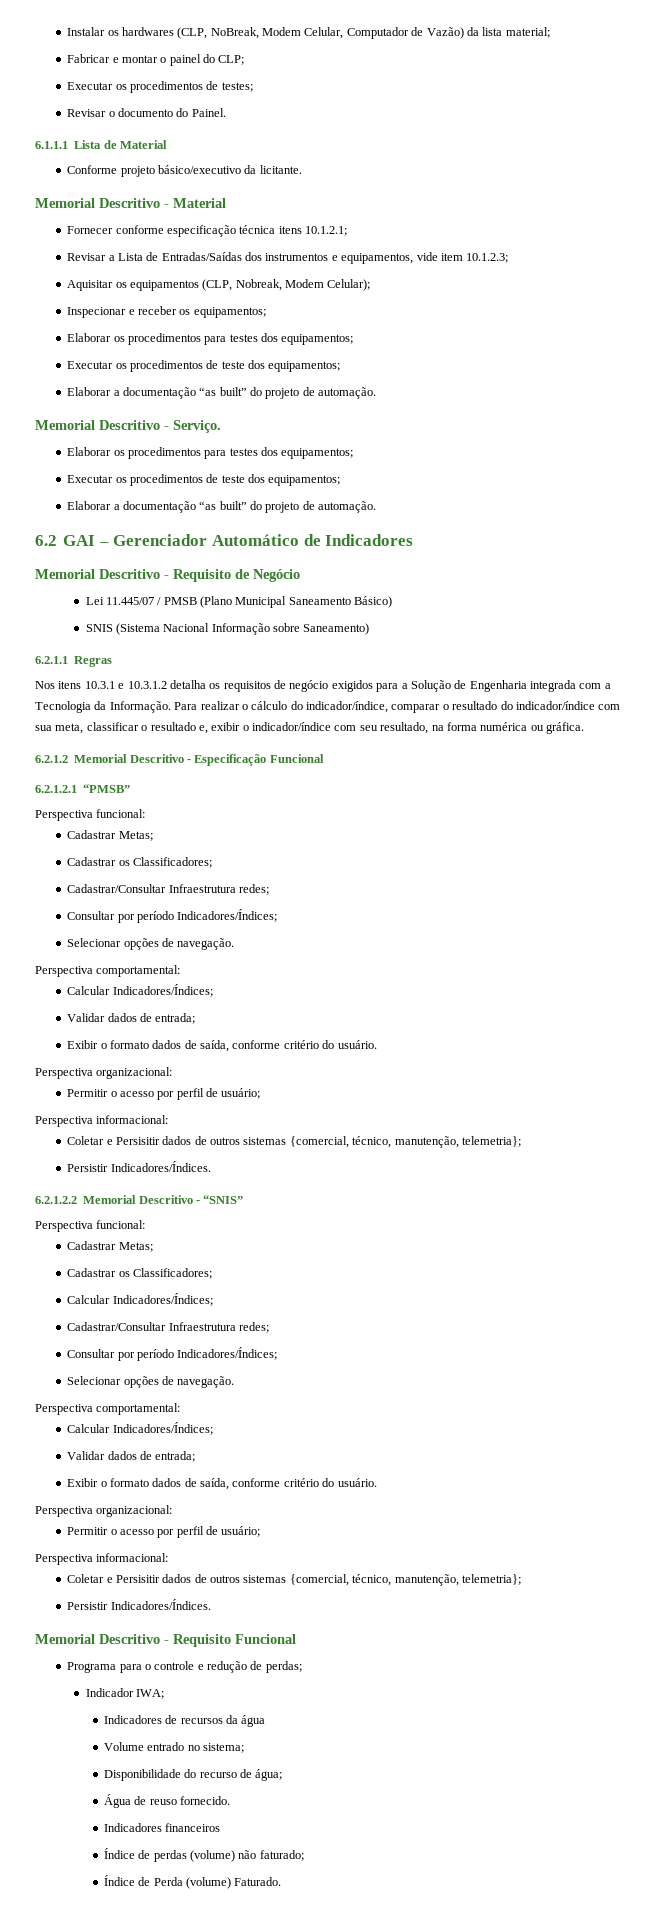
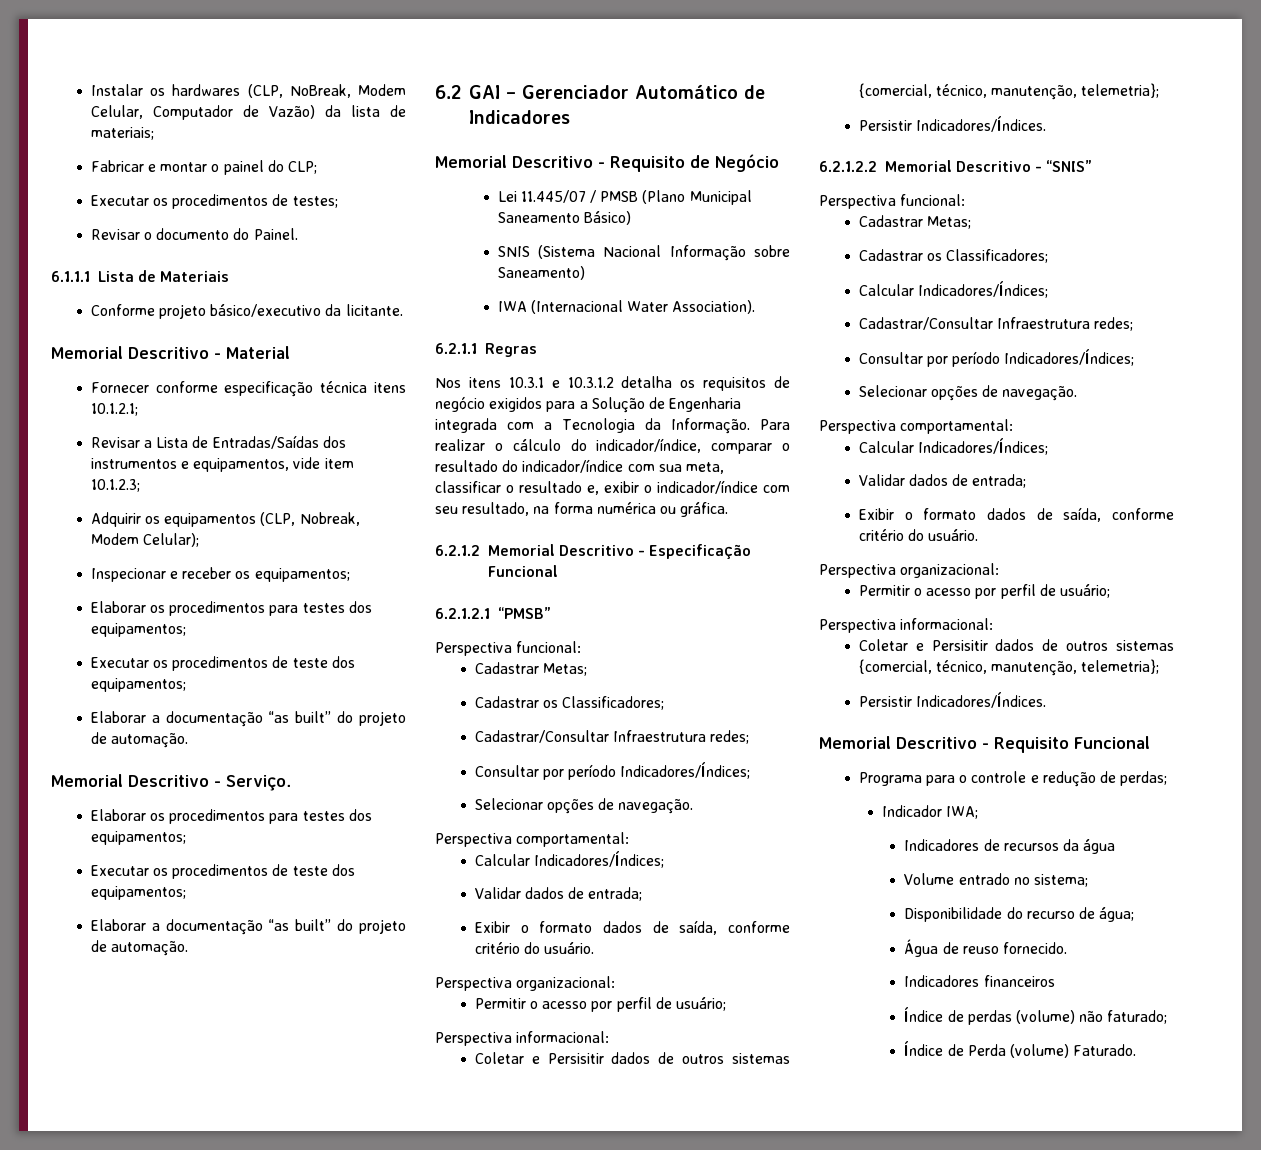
[505,27,550,38] material; -> [390,105,406,117] [90,127,154,140] de materiais;
[120,140,167,149] Material -> [160,271,230,282] Materiais
[67,280,114,291] Aquisitar -> [90,512,141,527] Adquirir
(370, 629) none -> [497,300,756,314] // IWA (Internacional Water Association).

